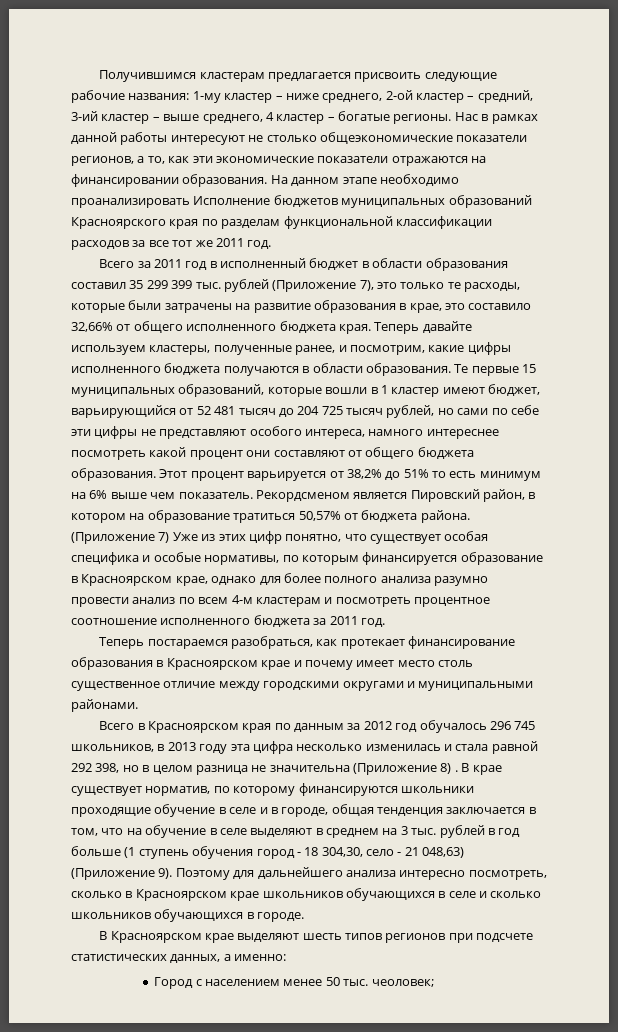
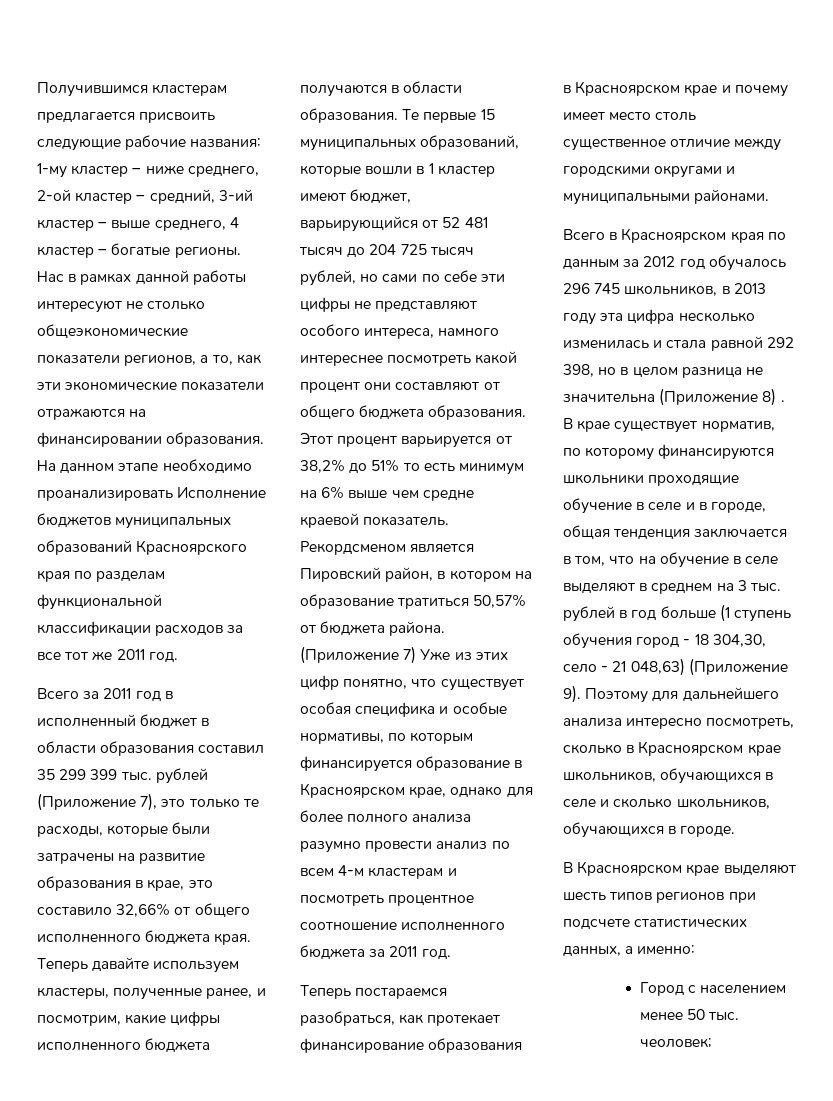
(176, 495) none -> [422,490,474,501] [300,513,359,528] средне краевой
[262,891,343,898] школьников -> [563,771,656,782] школьников,
[71,912,151,919] школьников -> [676,798,770,809] школьников,

